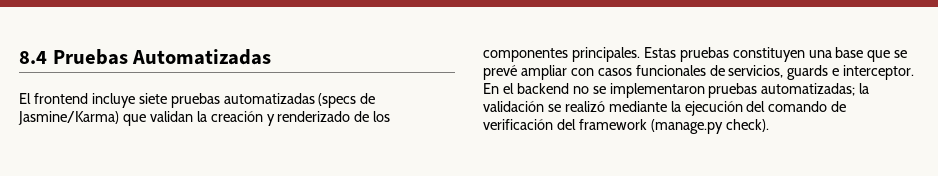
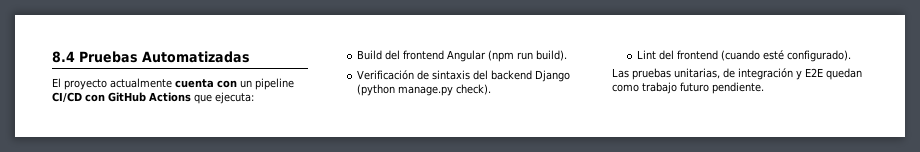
[33,93,376,108] [18,111,391,126] [483,47,908,62] [483,65,915,80] [483,83,870,98] [483,101,847,116] [483,119,769,134] frontend incluye siete pruebas automatizadas (specs de Jasmine/Karma) que validan la creación y renderizado de los componentes principales. Estas pruebas constituyen una base que se prevé ampliar con casos funcionales de servicios, guards e interceptor. En el backend no se implementaron pruebas automatizadas; la validación se realizó mediante la ejecución del comando de verificación del framework (manage.py check). -> [64,78,294,90] [52,92,254,104] [356,50,567,62] [356,70,570,82] [356,84,491,96] [636,50,851,62] [612,68,862,80] [612,82,764,94] proyecto actualmente cuenta con un pipeline CI/CD con GitHub Actions que ejecuta: // Build del frontend Angular (npm run build). // Verificación de sintaxis del backend Django (python manage.py check). // Lint del frontend (cuando esté configurado). // Las pruebas unitarias, de integración y E2E quedan como trabajo futuro pendiente.

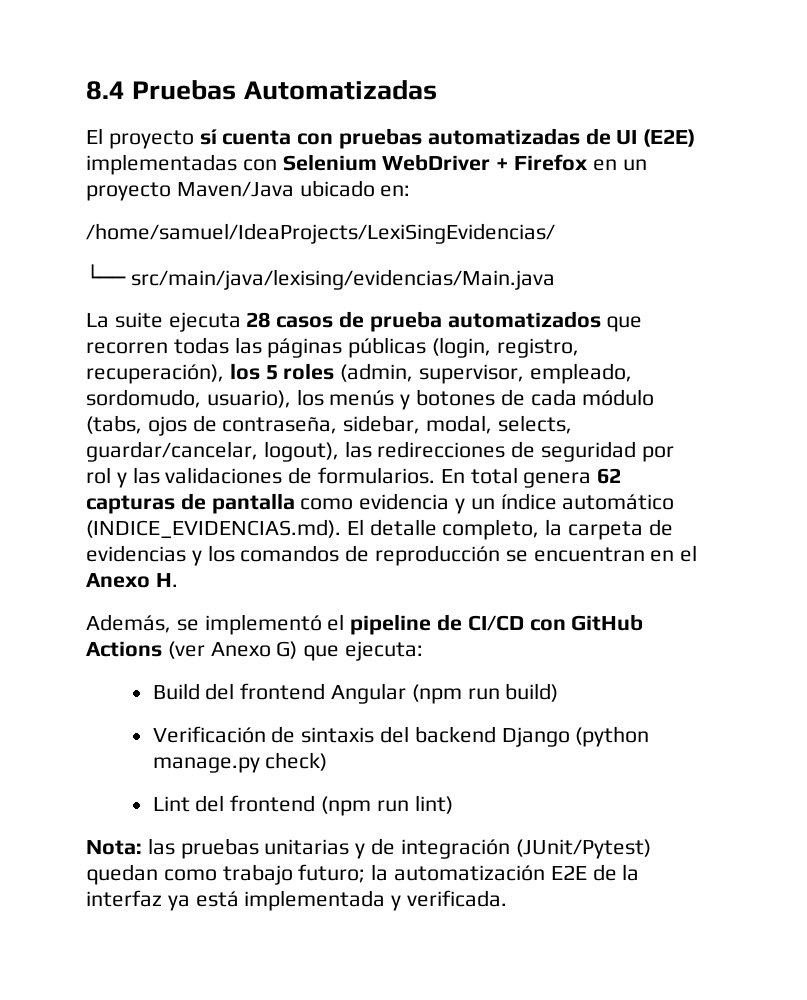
[110,78,172,88] actualmente -> [199,129,217,145] sí
[240,78,294,90] un pipeline -> [339,128,696,149] [86,154,647,175] [86,180,411,201] [86,223,555,244] [86,264,555,290] [86,311,643,332] [86,337,579,358] [86,363,632,384] [86,389,655,410] [86,415,572,436] [86,441,674,462] [86,467,622,488] [86,493,675,514] [86,519,673,540] [86,545,698,566] [86,573,178,588] [86,614,463,635] pruebas automatizadas de UI (E2E) implementadas con Selenium WebDriver + Firefox en un proyecto Maven/Java ubicado en: // /home/samuel/IdeaProjects/LexiSingEvidencias/ // └── src/main/java/lexising/evidencias/Main.java // La suite ejecuta 28 casos de prueba automatizados que recorren todas las páginas públicas (login, registro, recuperación), los 5 roles (admin, supervisor, empleado, sordomudo, usuario), los menús y botones de cada módulo (tabs, ojos de contraseña, sidebar, modal, selects, guardar/cancelar, logout), las redirecciones de seguridad por rol y las validaciones de formularios. En total genera 62 capturas de pantalla como evidencia y un índice automático (INDICE_EVIDENCIAS.md). El detalle completo, la carpeta de evidencias y los comandos de reproducción se encuentran en el Anexo H. // Además, se implementó el pipeline de
(191, 97) none -> [167,641,298,659] (ver Anexo G)
[535,50,567,61] build). -> [505,683,559,702] build)
[455,84,491,95] check). -> [265,752,328,771] check)
[720,50,851,62] [612,68,862,80] [612,82,764,94] (cuando esté configurado). // Las pruebas unitarias, de integración y E2E quedan como trabajo futuro pendiente. -> [320,795,453,816] [86,838,651,859] [86,864,640,885] [86,890,508,911] (npm run lint) // Nota: las pruebas unitarias y de integración (JUnit/Pytest) quedan como trabajo futuro; la automatización E2E de la interfaz ya está implementada y verificada.

